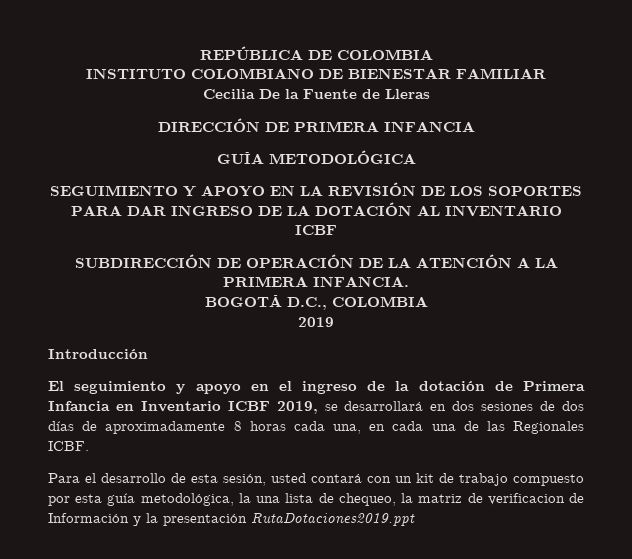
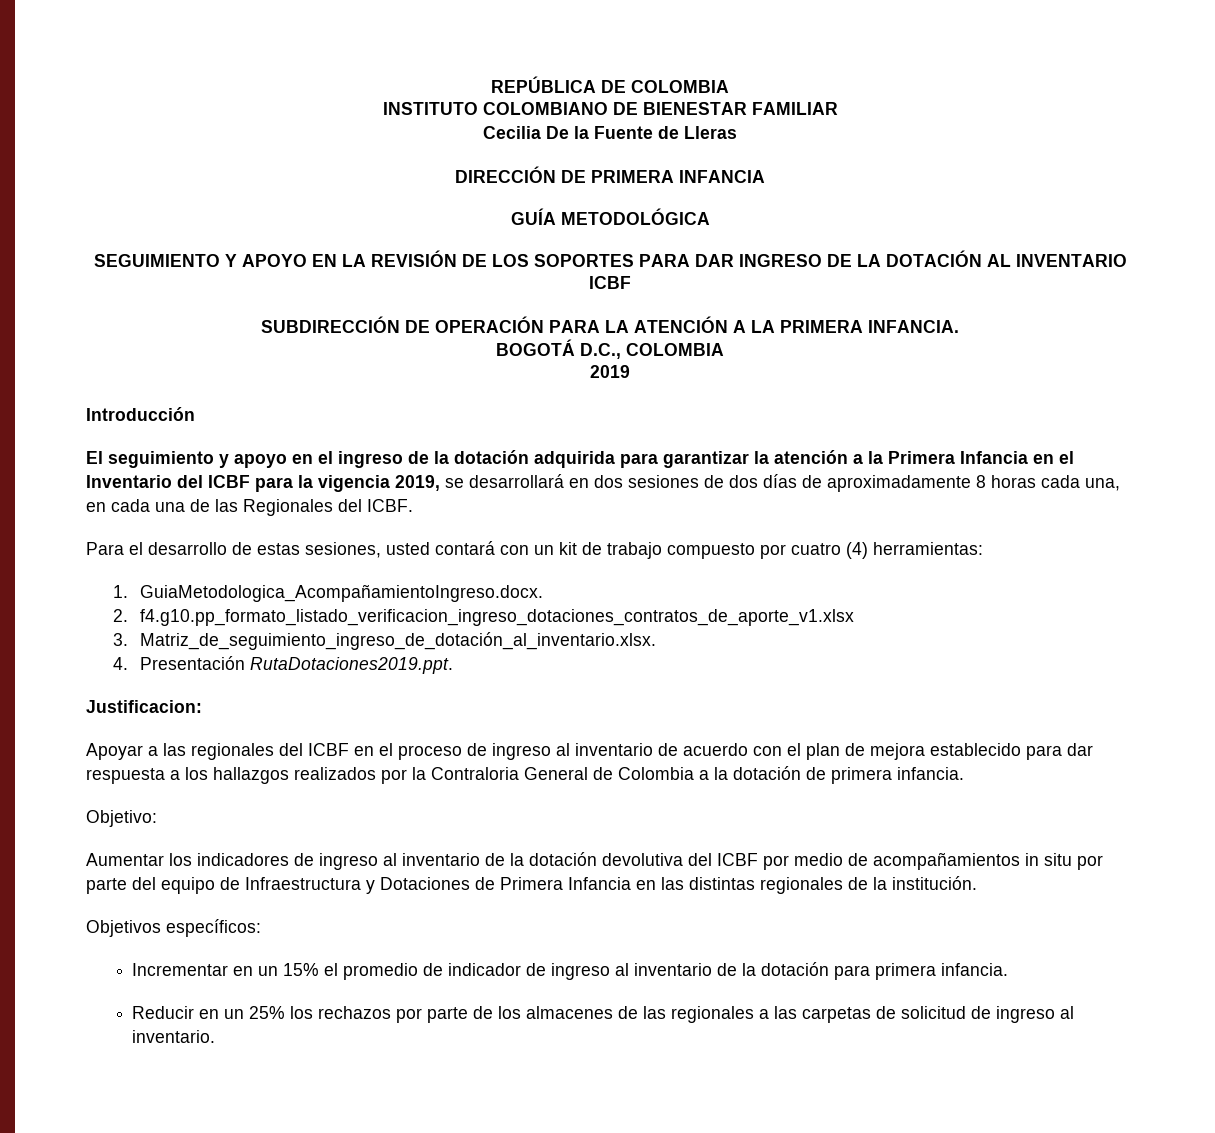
[358,258,383,268] DE -> [549,320,600,333] PARA
[494,381,585,391] [48,401,270,412] de Primera Infancia en Inventario ICBF -> [534,450,1074,468] [86,475,390,492] adquirida para garantizar la atención a la Primera Infancia en el Inventario del ICBF para la vigencia
(584, 427) none -> [338,499,362,512] del
[191,474,266,486] esta sesión, -> [257,542,381,558] estas sesiones,
[75,493,584,506] [48,513,415,526] esta guía metodológica, la una lista de chequeo, la matriz de verificacion de Información y la presentación RutaDotaciones2019.ppt -> [791,542,983,559] [113,584,544,602] [113,609,855,626] [113,632,657,650] [113,656,454,674] [86,700,202,713] [86,743,1093,760] [86,766,964,784] [86,810,157,827] [86,852,1103,870] [86,876,977,894] [86,919,261,937] [132,962,1009,980] [132,1006,1075,1023] [132,1030,216,1043] cuatro (4) herramientas: // 1. GuiaMetodologica_AcompañamientoIngreso.docx. // 2. f4.g10.pp_formato_listado_verificacion_ingreso_dotaciones_contratos_de_aporte_v1.xlsx // 3. Matriz_de_seguimiento_ingreso_de_dotación_al_inventario.xlsx. // 4. Presentación RutaDotaciones2019.ppt. // Justificacion: // Apoyar a las regionales del ICBF en el proceso de ingreso al inventario de acuerdo con el plan de mejora establecido para dar respuesta a los hallazgos realizados por la Contraloria General de Colombia a la dotación de primera infancia. // Objetivo: // Aumentar los indicadores de ingreso al inventario de la dotación devolutiva del ICBF por medio de acompañamientos in situ por parte del equipo de Infraestructura y Dotaciones de Primera Infancia en las distintas regionales de la institución. // Objetivos específicos: // Incrementar en un 15% el promedio de indicador de ingreso al inventario de la dotación para primera infancia. // Reducir en un 25% los rechazos por parte de los almacenes de las regionales a las carpetas de solicitud de ingreso al inventario.

